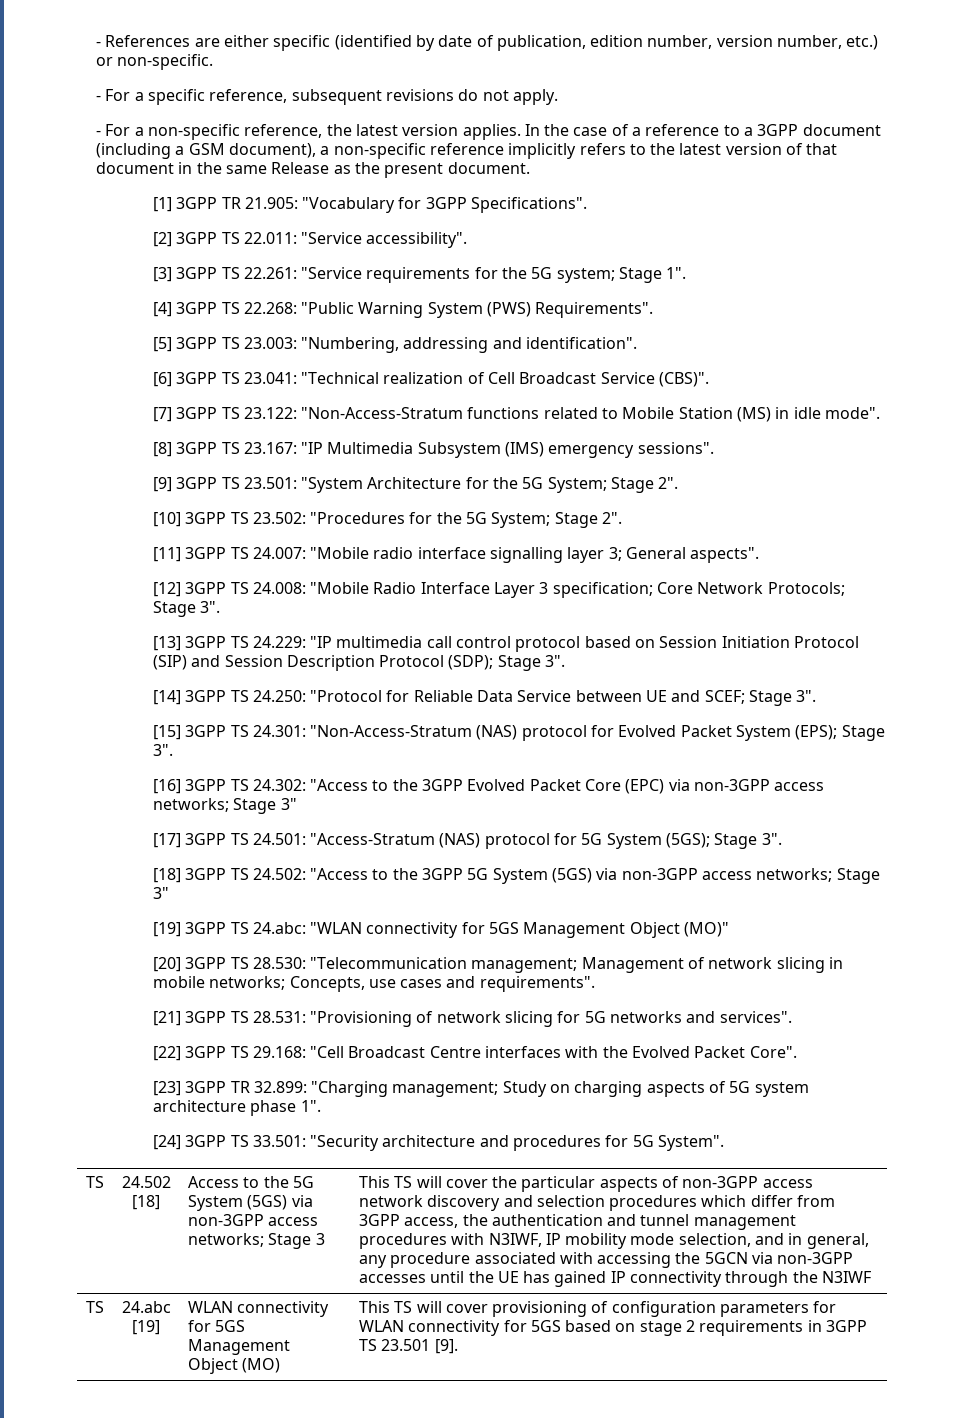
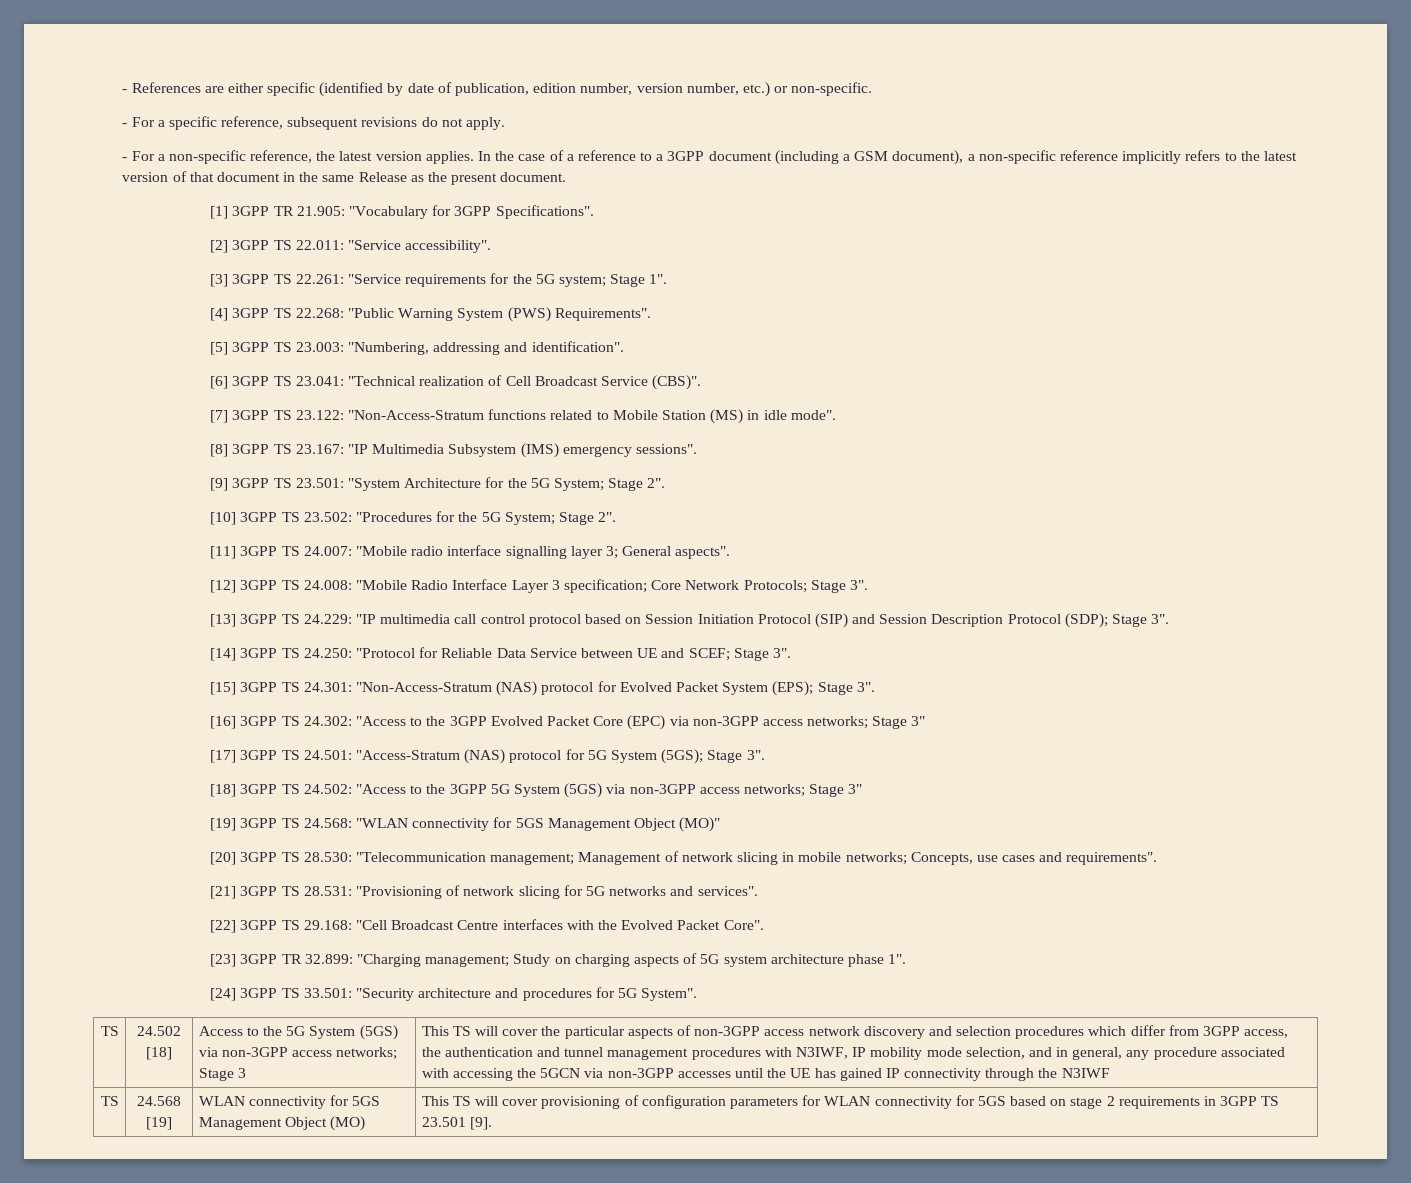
[252,922,306,934] 24.abc: -> [303,818,352,828] 24.568:
[121,1301,171,1313] 24.abc -> [137,1096,181,1106] 24.568

